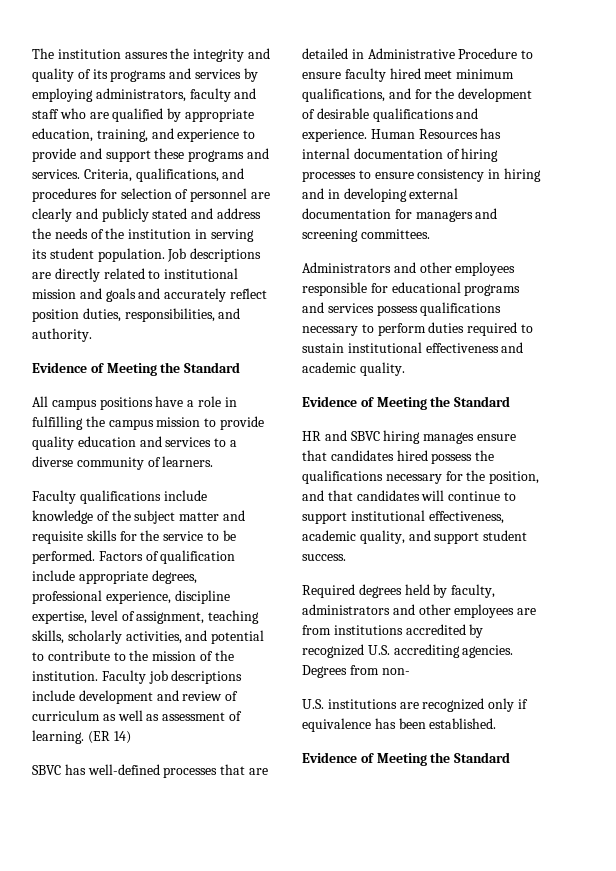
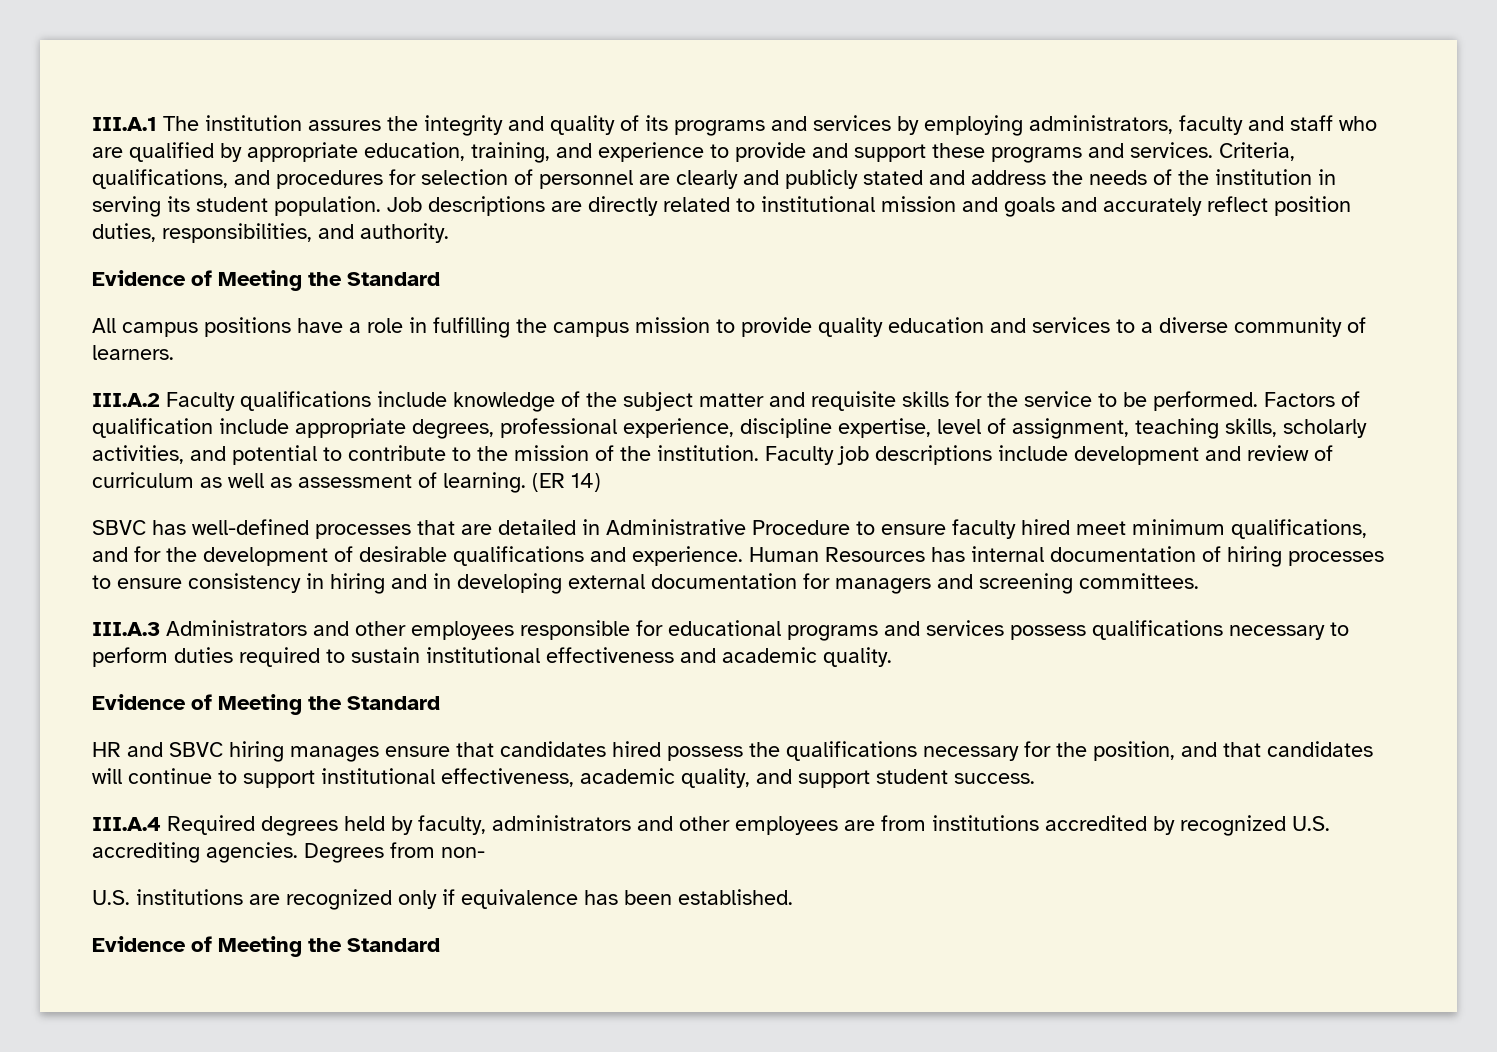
(32, 53) none -> [92,117,157,131] III.A.1
(214, 461) none -> [92,393,160,407] III.A.2
(430, 234) none -> [92,622,160,636] III.A.3
(346, 557) none -> [92,817,161,831] III.A.4

